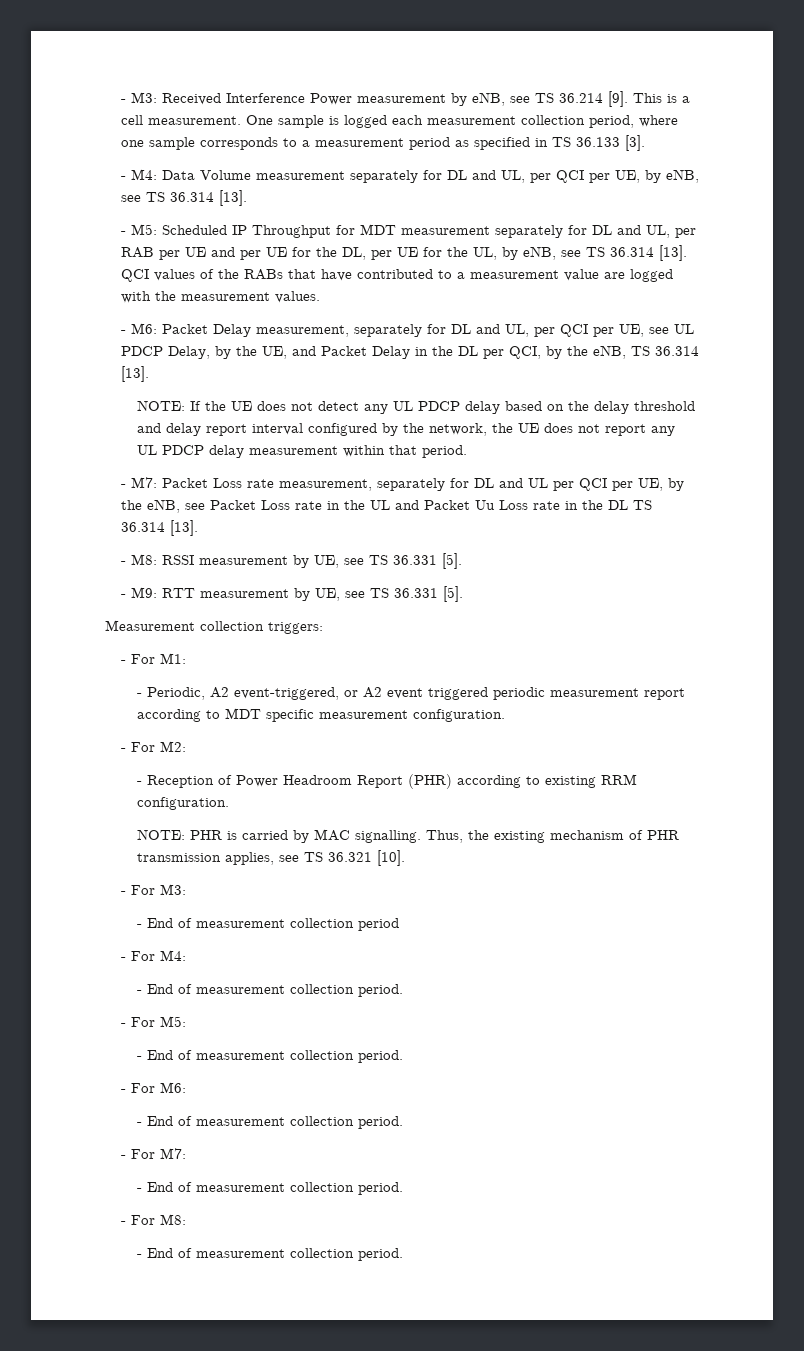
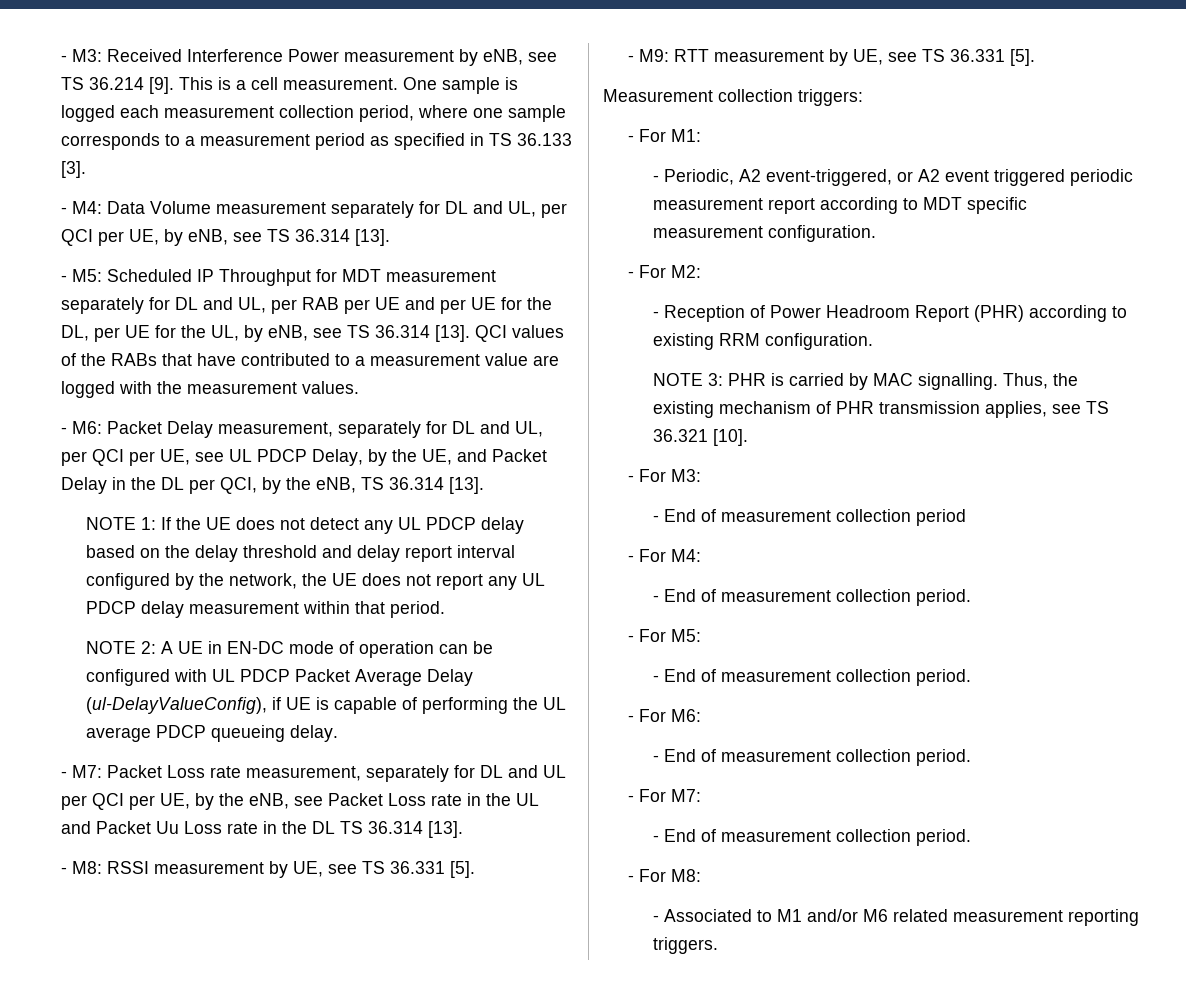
[136,400,185,411] NOTE: -> [85,517,156,530] NOTE 1:
(467, 451) none -> [85,641,493,658] [85,669,473,686] [85,697,566,714] [85,725,338,742] // NOTE 2: A UE in EN-DC mode of operation can be configured with UL PDCP Packet Average Delay (ul-DelayValueConfig), if UE is capable of performing the UL average PDCP queueing delay.
[136,829,185,840] NOTE: -> [652,373,723,386] NOTE 3:
[146,1248,403,1261] End of measurement collection period. -> [663,909,1139,926] [652,937,718,954] Associated to M1 and/or M6 related measurement reporting triggers.

